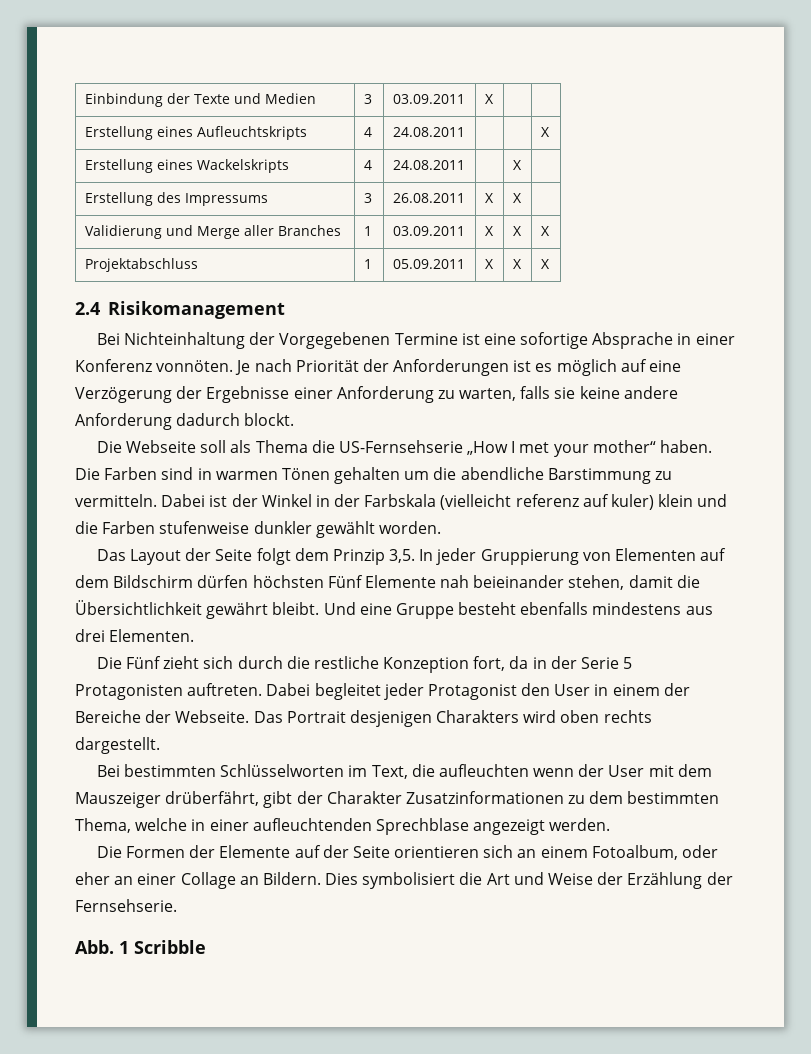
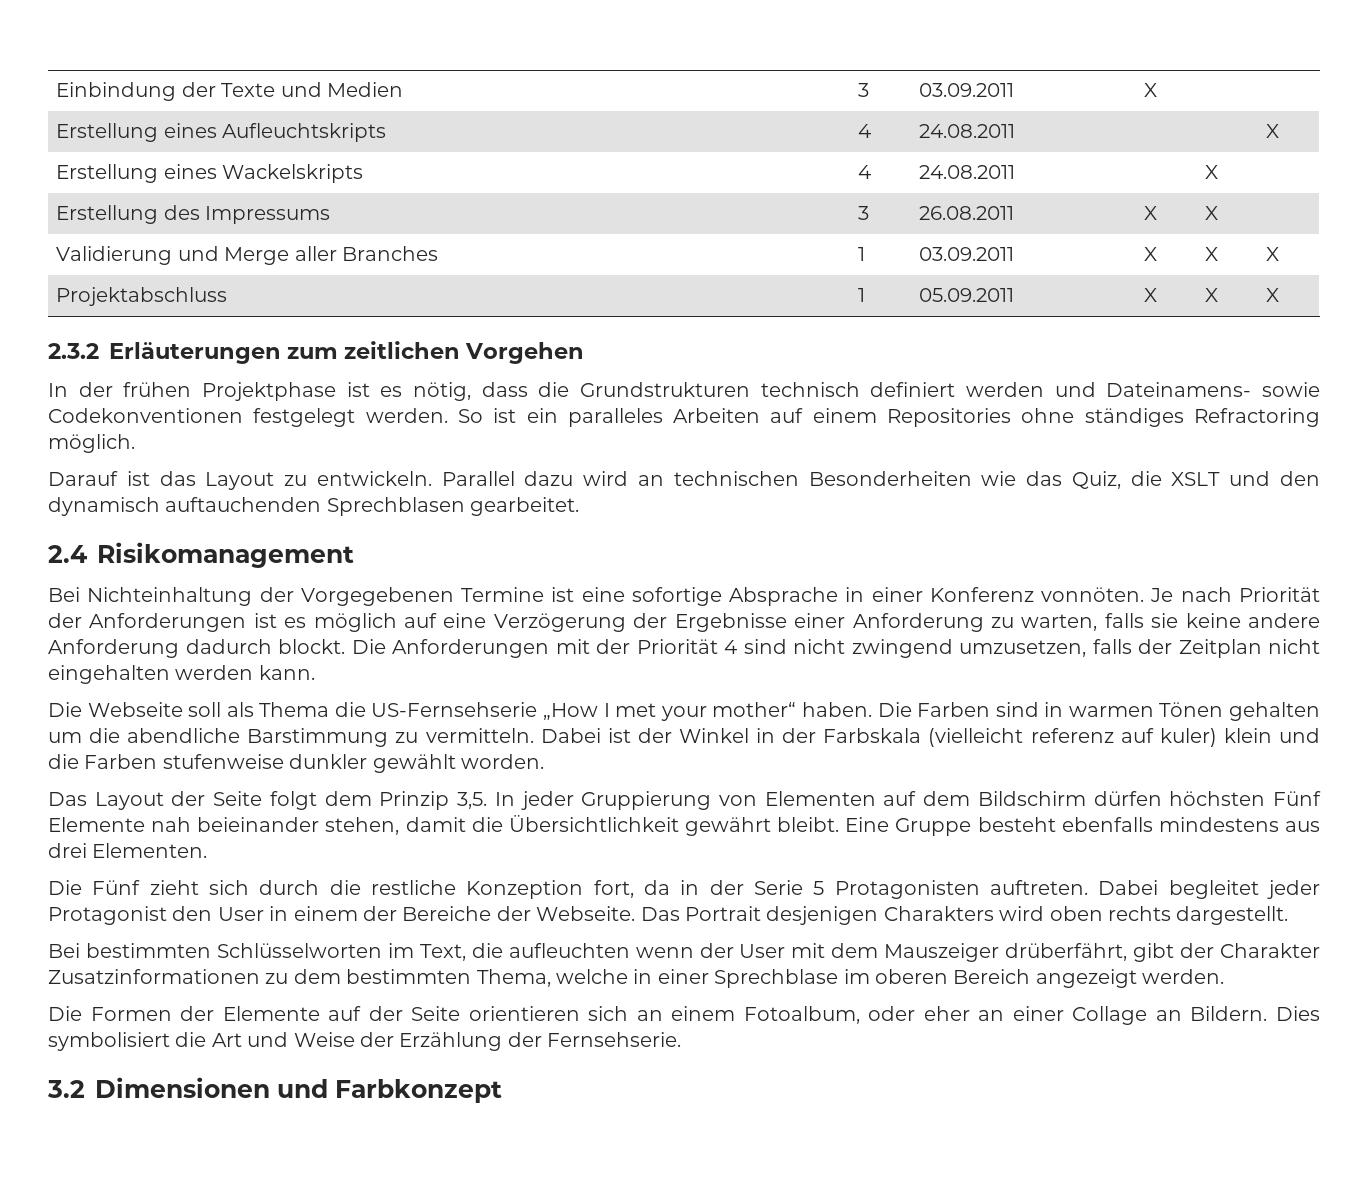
(550, 264) none -> [48,341,585,364] [48,382,1320,401] [48,408,1320,427] [48,434,135,453] [48,471,1321,490] [48,497,580,516] // 2.3.2 Erläuterungen zum zeitlichen Vorgehen // In der frühen Projektphase ist es nötig, dass die Grundstrukturen technisch definiert werden und Dateinamens- sowie Codekonventionen festgelegt werden. So ist ein paralleles Arbeiten auf einem Repositories ohne ständiges Refractoring möglich. // Darauf ist das Layout zu entwickeln. Parallel dazu wird an technischen Besonderheiten wie das Quiz, die XSLT und den dynamisch auftauchenden Sprechblasen gearbeitet.
(295, 419) none -> [351,639,1320,658] [48,665,315,684] Die Anforderungen mit der Priorität 4 sind nicht zwingend umzusetzen, falls der Zeitplan nicht eingehalten werden kann.
[323,602,392,615] Und eine -> [845,817,890,832] Eine
[252,818,469,835] aufleuchtenden Sprechblase -> [714,969,1031,988] Sprechblase im oberen Bereich
[75,940,206,954] Abb. 1 Scribble -> [47,1077,502,1103] 3.2 Dimensionen und Farbkonzept

